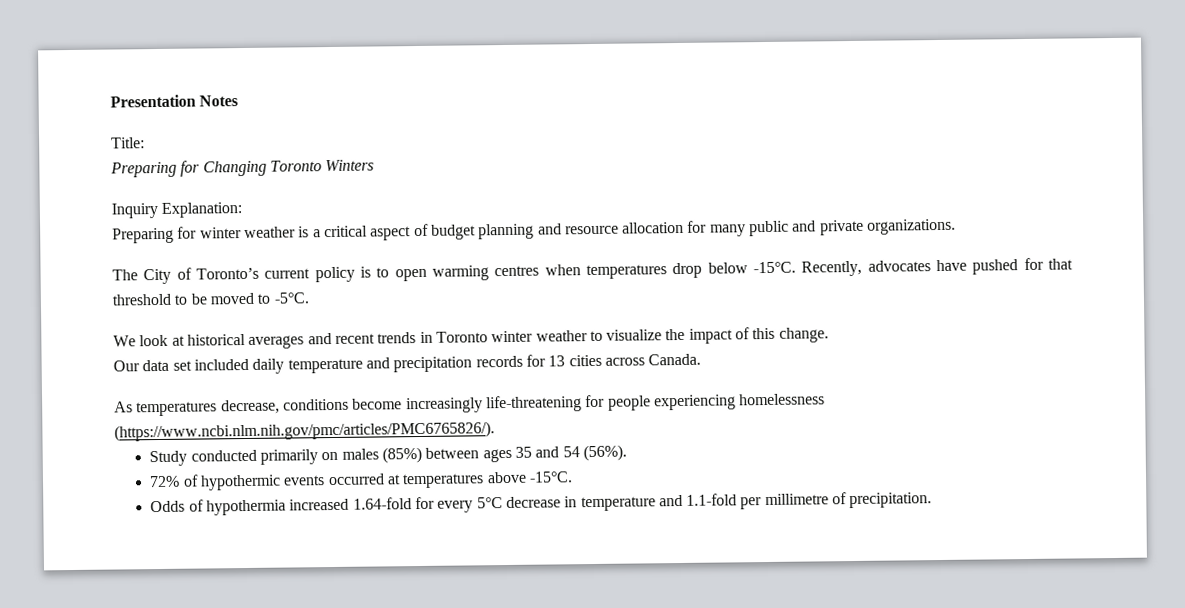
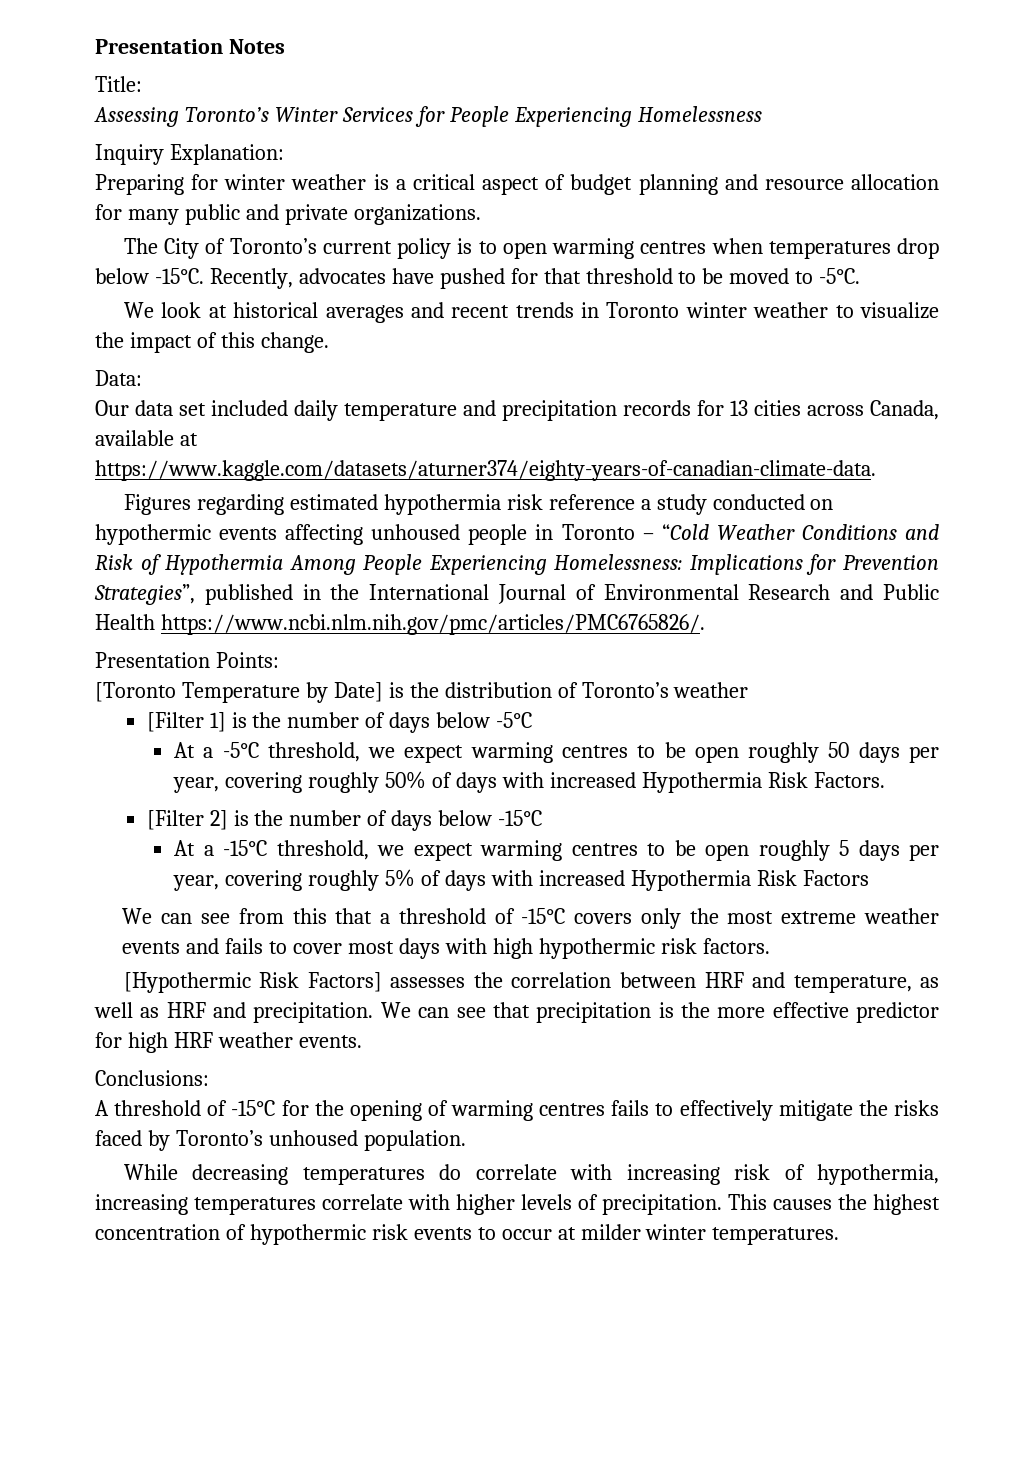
[110,159,375,178] Preparing for Changing Toronto Winters -> [94,106,762,127] Assessing Toronto’s Winter Services for People Experiencing Homelessness
(829, 335) none -> [95,370,142,386] // Data:
[648,353,702,366] [114,393,826,417] [114,421,495,442] [149,444,627,467] [149,471,573,491] [150,492,933,516] Canada. // As temperatures decrease, conditions become increasingly life-threatening for people experiencing homelessness (https://www.ncbi.nlm.nih.gov/pmc/articles/PMC6765826/). // Study conducted primarily on males (85%) between ages 35 and 54 (56%). // 72% of hypothermic events occurred at temperatures above -15°C. // Odds of hypothermia increased 1.64-fold for every 5°C decrease in temperature and 1.1-fold per millimetre of precipitation. -> [870,400,939,420] [95,430,198,446] [95,460,876,481] [123,494,834,515] [95,524,940,545] [95,554,939,575] [94,584,939,605] [95,614,705,635] [95,652,279,668] [95,682,749,703] [146,712,533,733] [174,742,940,763] [173,771,885,793] [146,810,543,831] [174,840,939,861] [173,869,869,891] [122,908,940,929] [122,938,770,959] [123,972,940,993] [94,1002,939,1023] [95,1032,362,1053] [95,1070,209,1086] [95,1100,939,1121] [95,1130,466,1151] [123,1164,940,1185] [95,1194,940,1215] [95,1224,840,1245] Canada, available at https://www.kaggle.com/datasets/aturner374/eighty-years-of-canadian-climate-data. // Figures regarding estimated hypothermia risk reference a study conducted on hypothermic events affecting unhoused people in Toronto – “Cold Weather Conditions and Risk of Hypothermia Among People Experiencing Homelessness: Implications for Prevention Strategies”, published in the International Journal of Environmental Research and Public Health https://www.ncbi.nlm.nih.gov/pmc/articles/PMC6765826/. // Presentation Points: // [Toronto Temperature by Date] is the distribution of Toronto’s weather // [Filter 1] is the number of days below -5°C // At a -5°C threshold, we expect warming centres to be open roughly 50 days per year, covering roughly 50% of days with increased Hypothermia Risk Factors. // [Filter 2] is the number of days below -15°C // At a -15°C threshold, we expect warming centres to be open roughly 5 days per year, covering roughly 5% of days with increased Hypothermia Risk Factors // We can see from this that a threshold of -15°C covers only the most extreme weather events and fails to cover most days with high hypothermic risk factors. // [Hypothermic Risk Factors] assesses the correlation between HRF and temperature, as well as HRF and precipitation. We can see that precipitation is the more effective predictor for high HRF weather events. // Conclusions: // A threshold of -15°C for the opening of warming centres fails to effectively mitigate the risks faced by Toronto’s unhoused population. // While decreasing temperatures do correlate with increasing risk of hypothermia, increasing temperatures correlate with higher levels of precipitation. This causes the highest concentration of hypothermic risk events to occur at milder winter temperatures.

